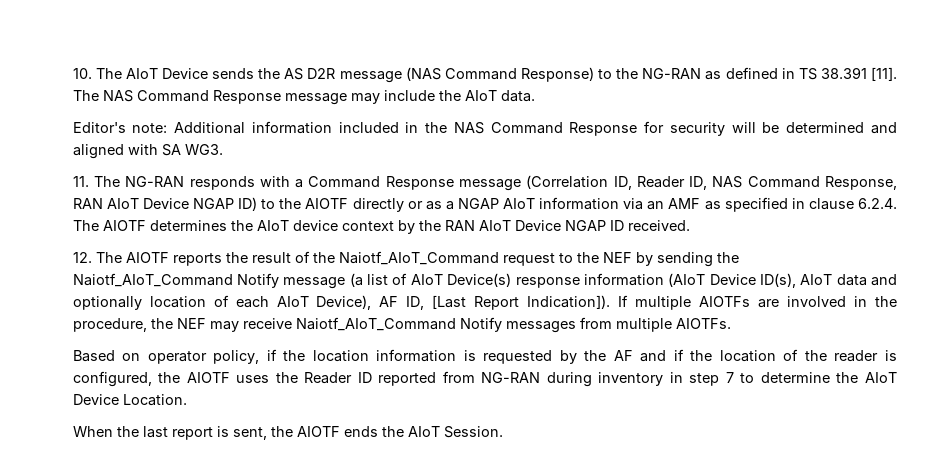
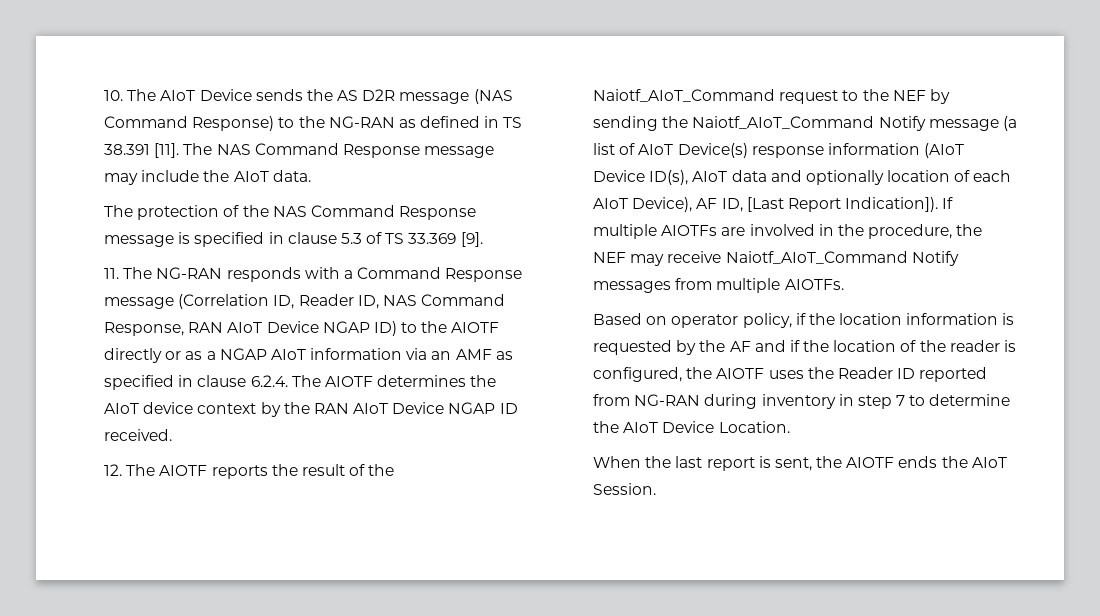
[72,121,898,136] [72,144,223,159] Editor's note: Additional information included in the NAS Command Response for security will be determined and aligned with SA WG3. -> [103,205,477,220] [103,232,483,247] The protection of the NAS Command Response message is specified in clause 5.3 of TS 33.369 [9].

